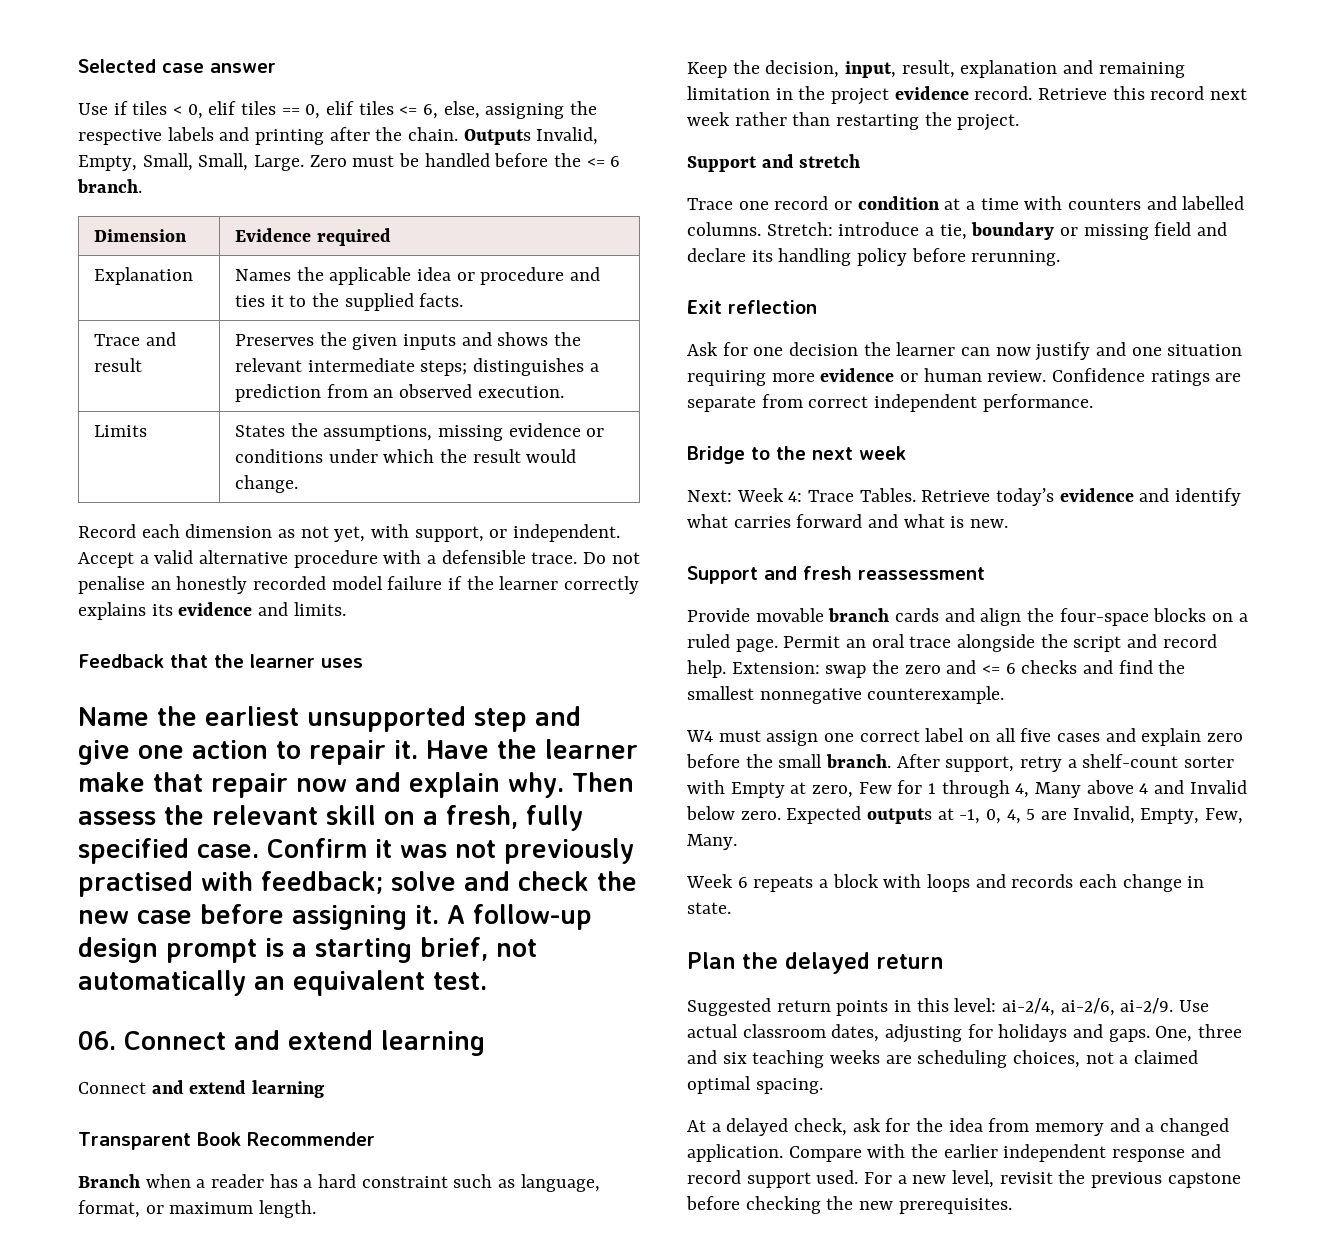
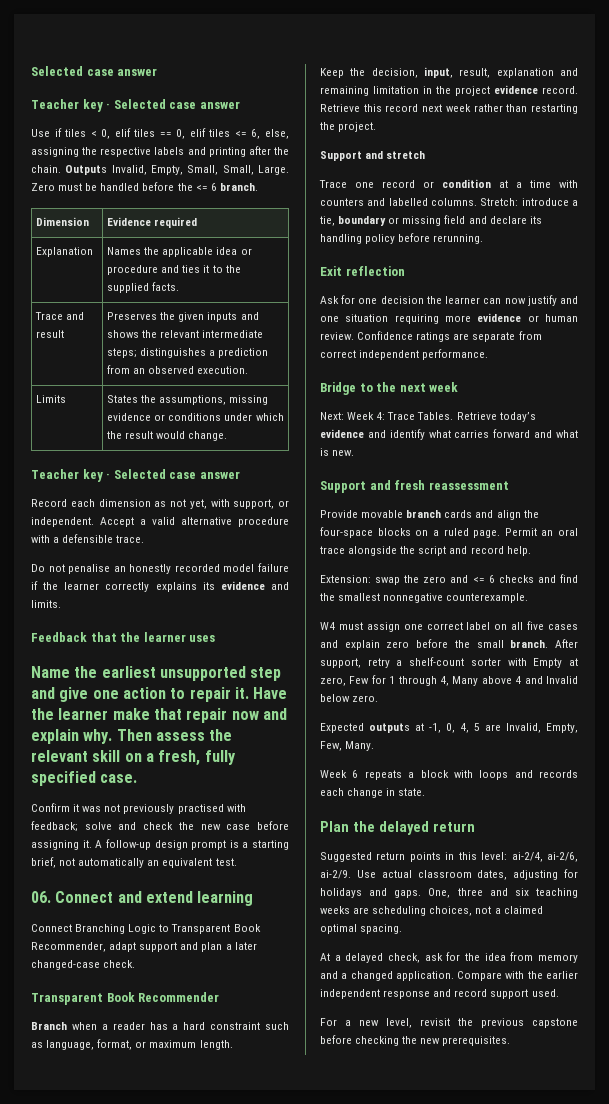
[78,59,276,73] Selected case answer -> [31,66,158,76] [31,99,240,112] Selected case answer // Teacher key · Selected case answer
(299, 484) none -> [31,469,240,482] // Teacher key · Selected case answer
(578, 558) none -> (145, 539) //
(259, 851) none -> (138, 778) //
[151,1080,325,1098] and extend learning -> [75,924,261,934] [31,942,257,952] [31,960,136,970] Branching Logic to Transparent Book Recommender, adapt support and plan a later changed-case check.
(726, 669) none -> (531, 551) //
(781, 815) none -> (379, 698) //
(859, 1177) none -> (559, 993) //

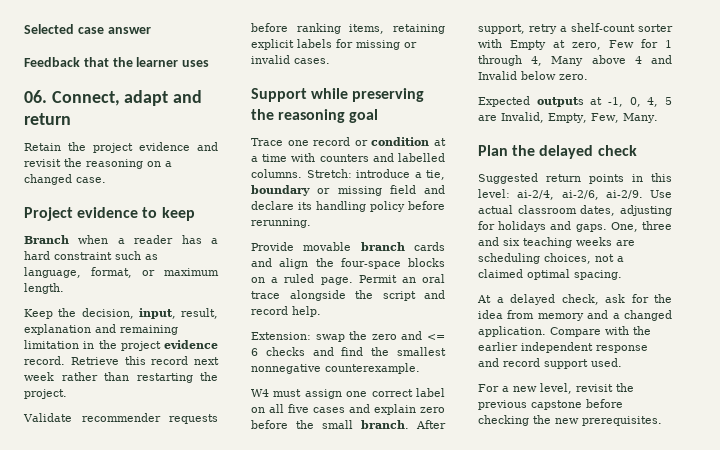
[31,66,158,76] [31,99,240,112] [31,128,289,139] [31,146,289,157] [31,165,289,175] [31,182,258,191] [36,217,90,226] [107,217,198,228] [36,247,94,257] [107,247,252,257] [107,265,241,275] [107,282,180,293] [35,312,85,320] [36,330,65,338] [107,312,259,322] [107,330,264,338] [107,348,269,358] [107,365,249,374] [36,395,67,403] [107,395,269,405] [107,413,284,421] [107,431,228,441] [31,469,240,482] [31,499,289,509] [31,517,289,527] [31,534,145,543] [31,563,289,574] [31,581,289,592] [31,600,61,608] Selected case answer // Teacher key · Selected case answer // Use if tiles < 0, elif tiles == 0, elif tiles <= 6, else, assigning the respective labels and printing after the chain. Outputs Invalid, Empty, Small, Small, Large. Zero must be handled before the <= 6 branch. // Dimension | Evidence required // Explanation | Names the applicable idea or procedure and ties it to the supplied facts. // Trace and result | Preserves the given inputs and shows the relevant intermediate steps; distinguishes a prediction from an observed execution. // Limits | States the assumptions, missing evidence or conditions under which the result would change. // Teacher key · Selected case answer // Record each dimension as not yet, with support, or independent. Accept a valid alternative procedure with a defensible trace. // Do not penalise an honestly recorded model failure if the learner correctly explains its evidence and limits. -> [24,24,151,34] Selected case answer
[31,666,282,681] [31,687,288,702] [31,708,287,723] [31,729,233,744] [31,750,236,766] [31,771,138,786] [31,803,246,814] [31,821,289,832] [31,839,289,850] [31,857,237,868] [31,891,254,906] [31,924,261,934] [31,942,257,952] [31,960,136,970] [31,992,220,1005] Name the earliest unsupported step and give one action to repair it. Have the learner make that repair now and explain why. Then assess the relevant skill on a fresh, fully specified case. // Confirm it was not previously practised with feedback; solve and check the new case before assigning it. A follow-up design prompt is a starting brief, not automatically an equivalent test. // 06. Connect and extend learning // Connect Branching Logic to Transparent Book Recommender, adapt support and plan a later changed-case check. // Transparent Book Recommender -> [24,90,203,106] [24,113,71,125] [24,142,218,153] [24,158,172,169] [24,174,106,185] [24,207,195,221] 06. Connect, adapt and return // Retain the project evidence and revisit the reasoning on a changed case. // Project evidence to keep
[320,151,426,161] Support and stretch -> [23,413,218,424] [251,23,445,34] [251,39,417,50] [251,55,330,64] [251,88,425,102] [251,109,379,123] Validate recommender requests before ranking items, retaining explicit labels for missing or invalid cases. // Support while preserving the reasoning goal
[320,266,405,276] [320,295,578,306] [320,313,578,324] [320,331,542,342] [320,349,489,360] [320,382,459,395] [320,412,536,422] [320,429,578,440] [320,448,355,456] [320,480,509,493] // Exit reflection // Ask for one decision the learner can now justify and one situation requiring more evidence or human review. Confidence ratings are separate from correct independent performance. // Bridge to the next week // Next: Week 4: Trace Tables. Retrieve today’s evidence and identify what carries forward and what is new. // Support and fresh reassessment -> (311, 223) none
[320,770,578,780] [320,788,426,798] // Week 6 repeats a block with loops and records each change in state. -> (658, 118) none
[432,822,475,832] return -> [597,145,637,156] check

